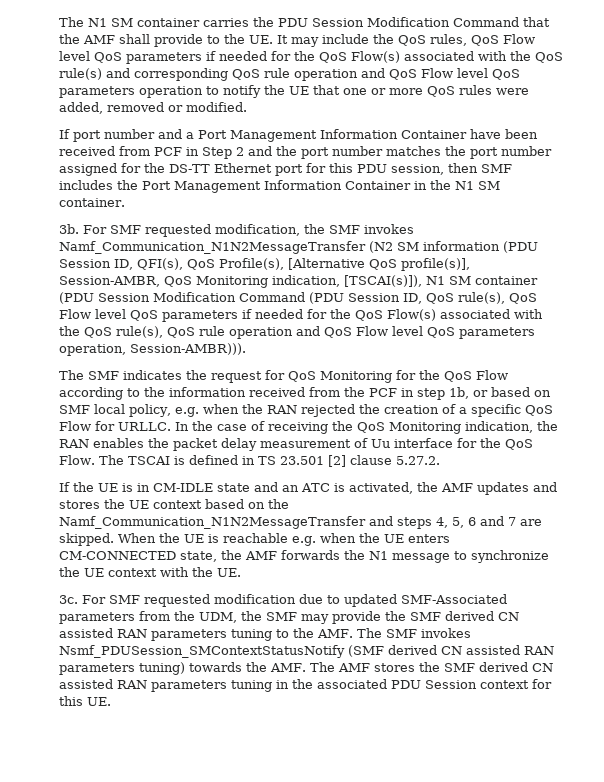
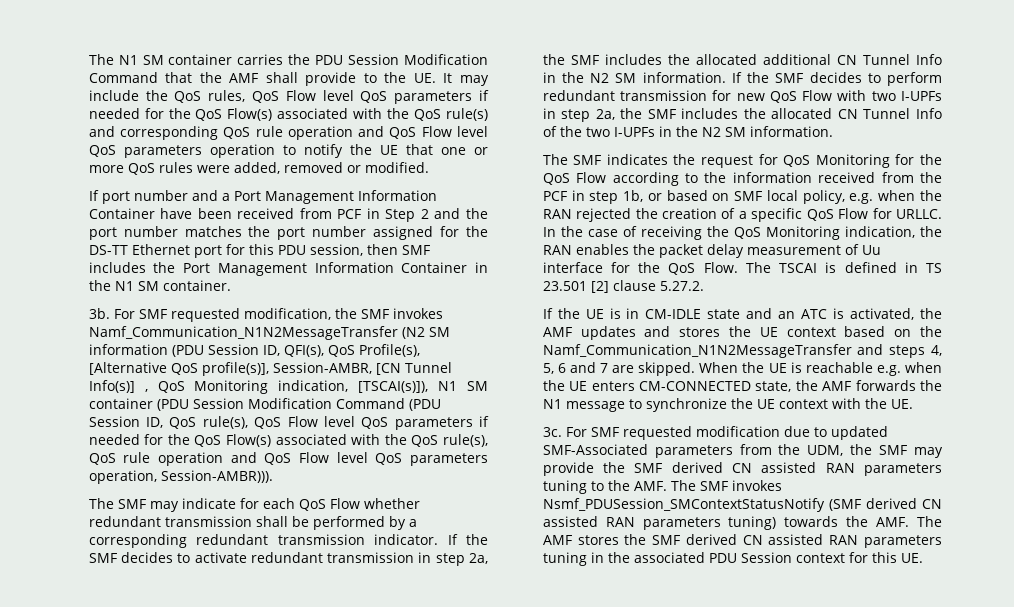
(160, 281) none -> [375,362,452,375] [88,380,148,393] [CN Tunnel Info(s)] ,
(246, 349) none -> [88,498,420,512] [88,516,417,530] [88,534,488,548] [88,552,488,566] [542,54,942,65] [542,72,942,86] [542,90,942,103] [542,108,942,122] [542,126,833,137] // The SMF may indicate for each QoS Flow whether redundant transmission shall be performed by a corresponding redundant transmission indicator. If the SMF decides to activate redundant transmission in step 2a, the SMF includes the allocated additional CN Tunnel Info in the N2 SM information. If the SMF decides to perform redundant transmission for new QoS Flow with two I-UPFs in step 2a, the SMF includes the allocated CN Tunnel Info of the two I-UPFs in the N2 SM information.

